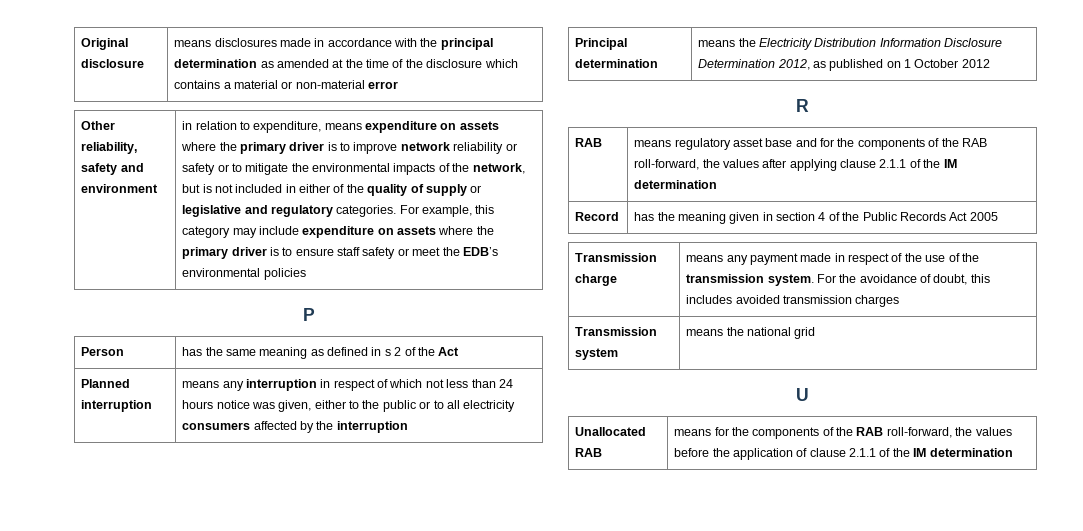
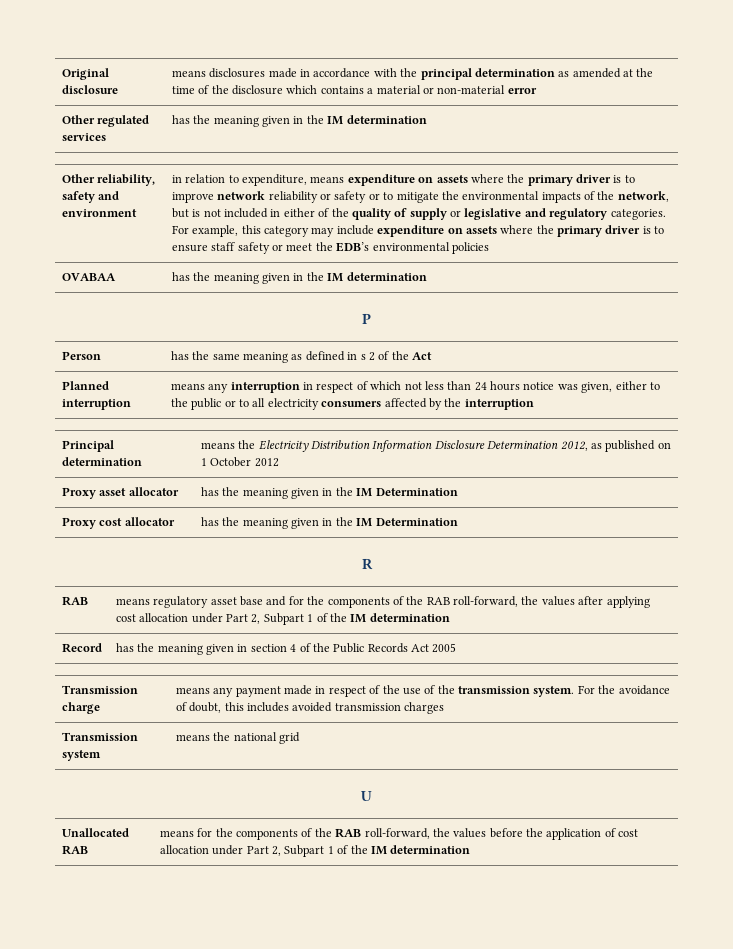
(399, 85) none -> [61,115,150,127] [61,133,106,141] [171,115,427,127] // Other regulated services | has the meaning given in the IM determination
(306, 274) none -> [61,273,116,281] [171,272,427,284] // OVABAA | has the meaning given in the IM determination
(990, 63) none -> [61,487,179,499] [200,487,458,499] [61,517,175,529] [200,517,458,529] // Proxy asset allocator | has the meaning given in the IM Determination // Proxy cost allocator | has the meaning given in the IM Determination
[840,159,907,168] clause 2.1.1 -> [115,613,314,625] cost allocation under Part 2, Subpart 1
[809,448,877,457] clause 2.1.1 -> [618,829,639,837] [159,845,334,857] cost allocation under Part 2, Subpart 1

